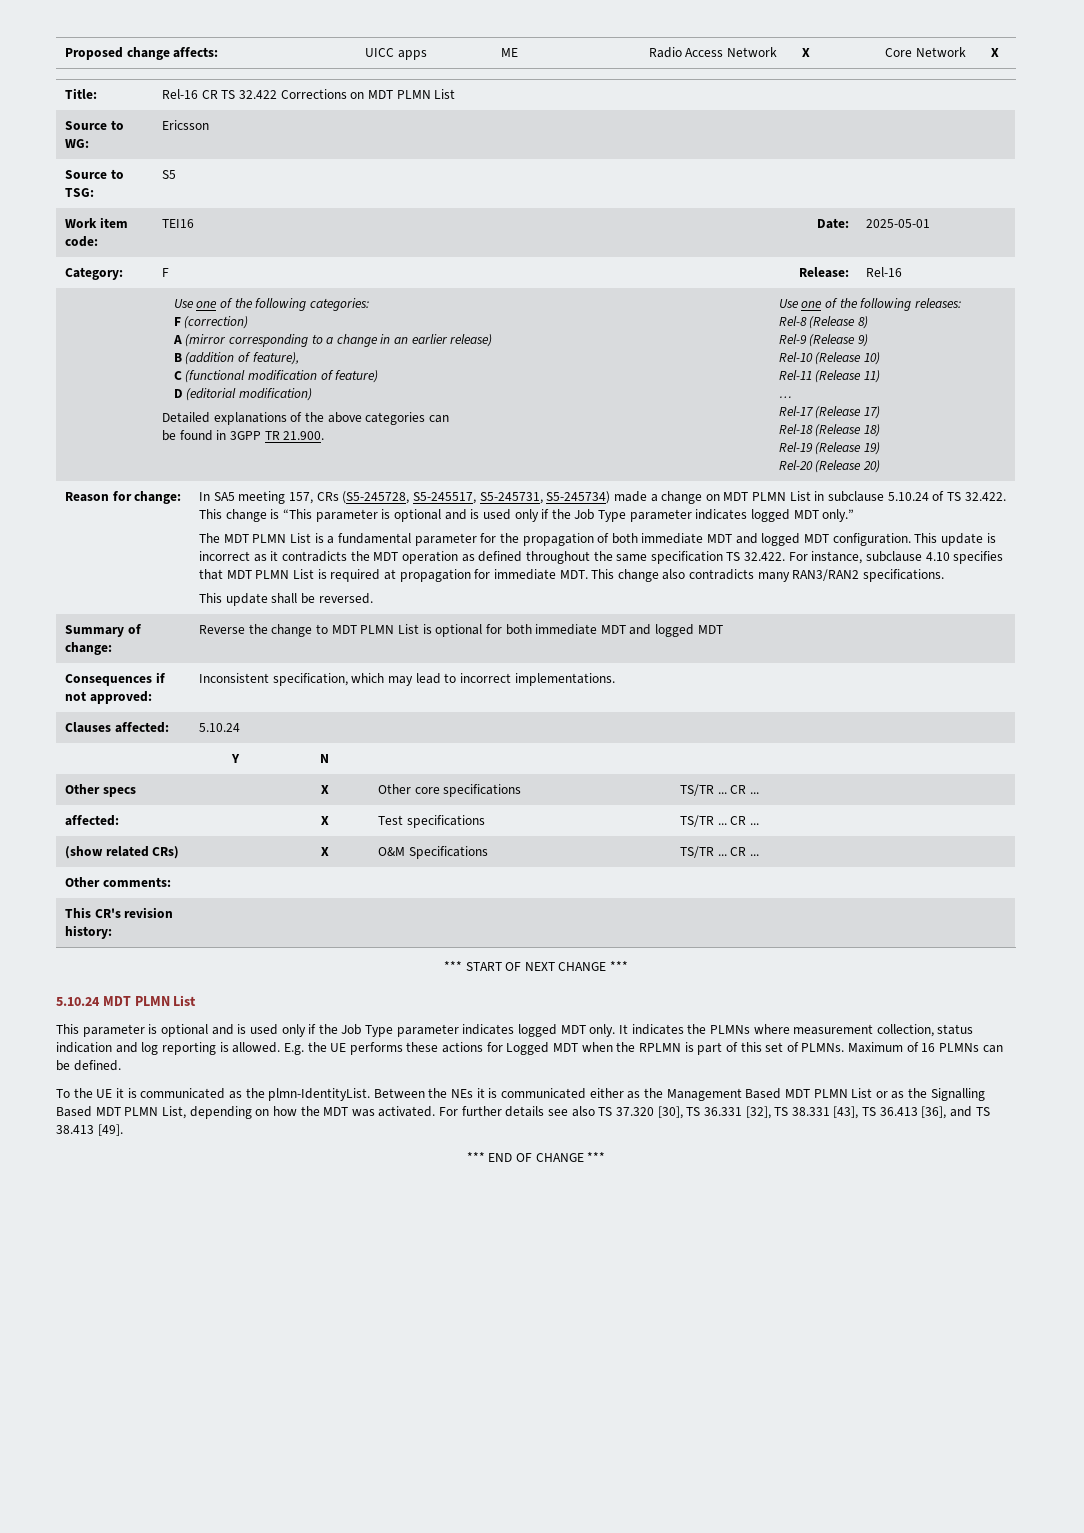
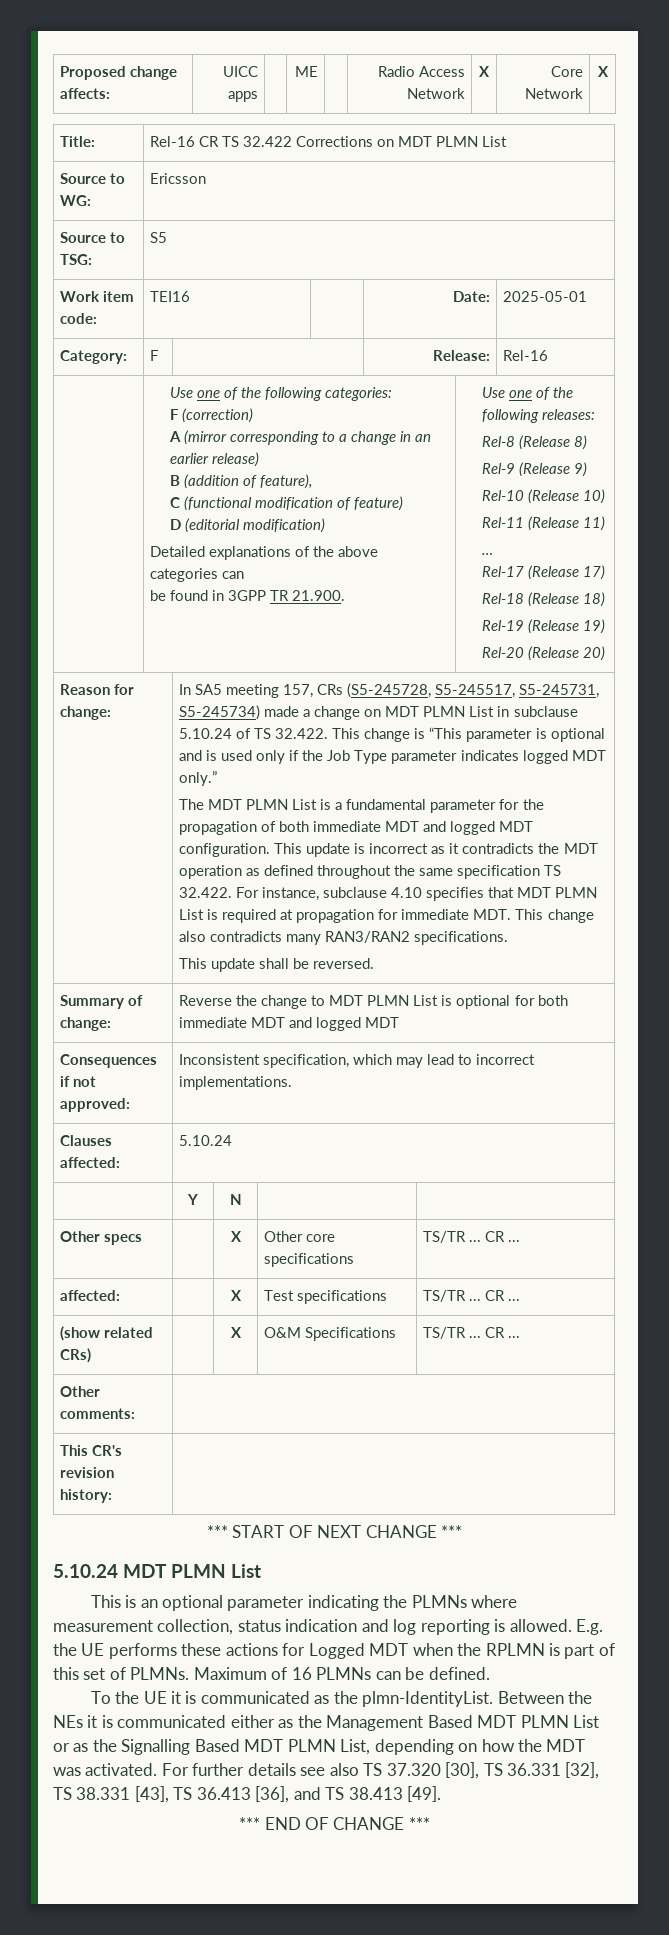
[82,1024,684,1037] parameter is optional and is used only if the Job Type parameter indicates logged MDT only. It indicates -> [125,1595,379,1611] is an optional parameter indicating

